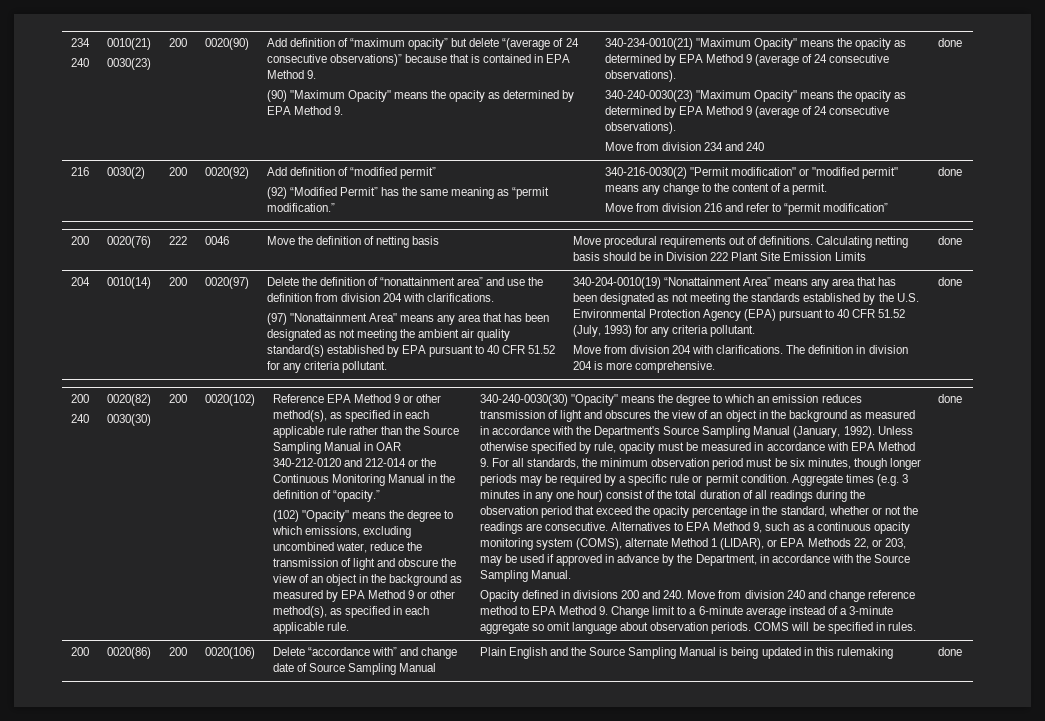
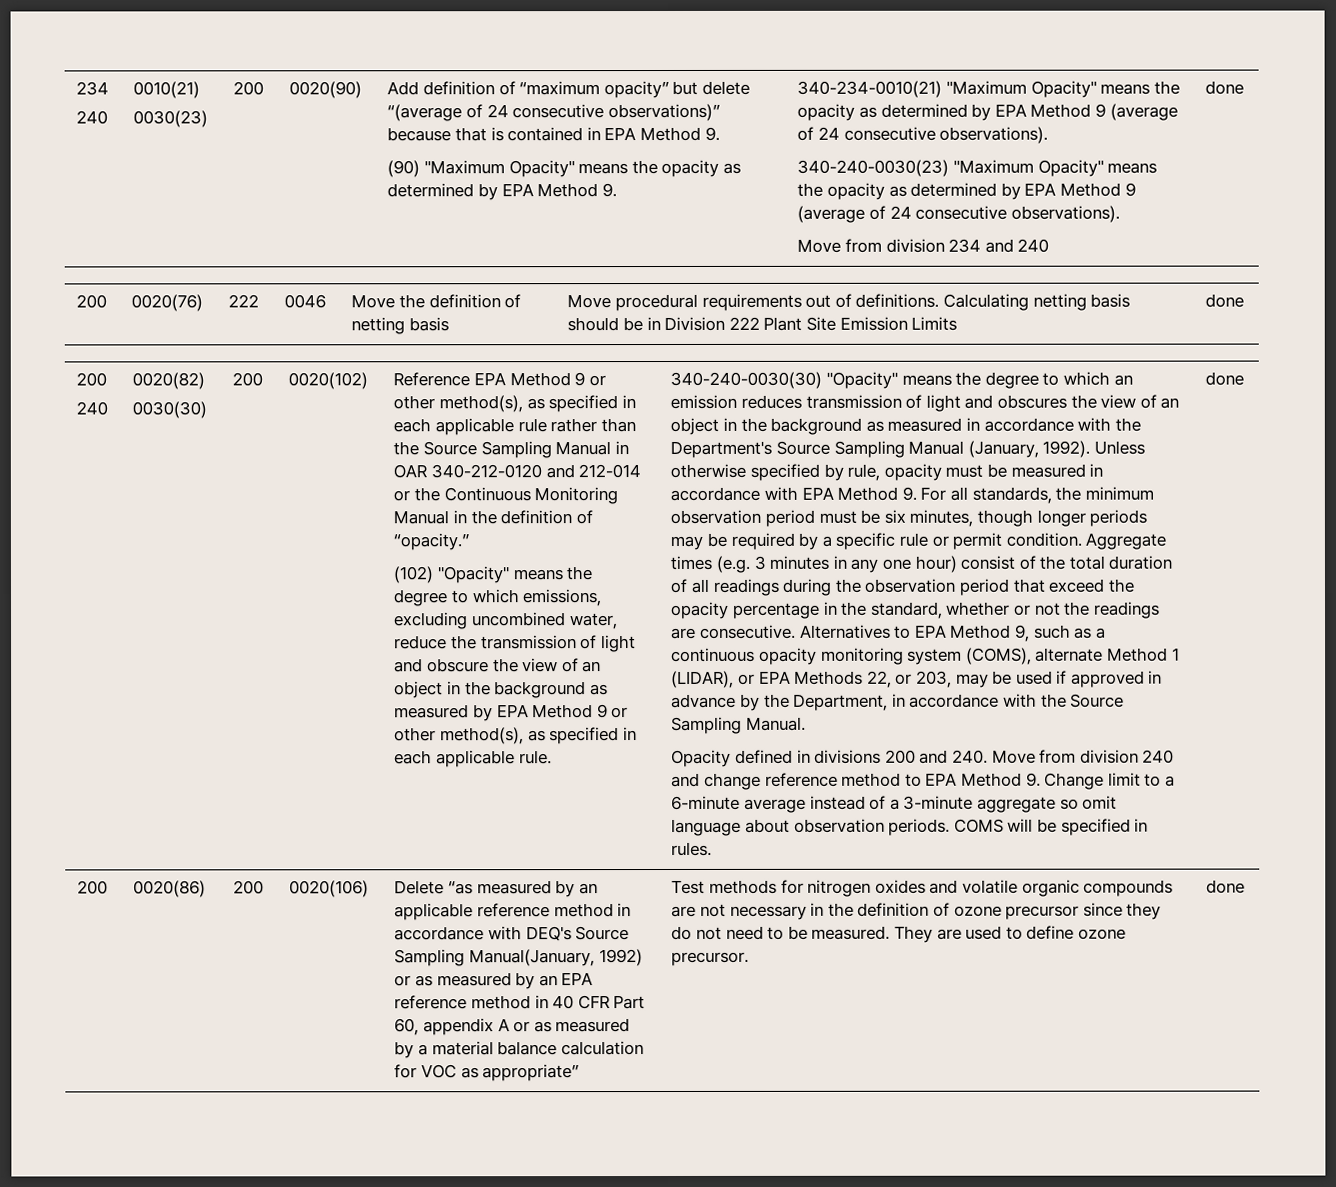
[70,167,89,176] [106,167,145,179] [168,167,187,176] [204,167,249,179] [266,167,437,179] [266,187,550,199] [266,203,335,212] [604,167,899,179] [604,183,828,195] [604,203,889,215] [937,167,962,176] // 216 | 0030(2) | 200 | 0020(92) | Add definition of “modified permit” // (92) “Modified Permit” has the same meaning as “permit modification.” | 340-216-0030(2) "Permit modification" or "modified permit" means any change to the content of a permit. // Move from division 216 and refer to “permit modification” | done -> (1245, 87) none
[70,277,90,286] [106,277,151,289] [168,277,187,286] [204,277,249,289] [266,277,544,286] [266,293,495,302] [266,313,550,325] [266,329,511,341] [266,345,556,357] [266,361,387,373] [572,277,897,289] [572,293,919,305] [572,309,906,321] [572,325,756,337] [572,345,908,354] [572,361,715,373] [937,277,962,286] // 204 | 0010(14) | 200 | 0020(97) | Delete the definition of “nonattainment area” and use the definition from division 204 with clarifications. // (97) "Nonattainment Area" means any area that has been designated as not meeting the ambient air quality standard(s) established by EPA pursuant to 40 CFR 51.52 for any criteria pollutant. | 340-204-0010(19) “Nonattainment Area” means any area that has been designated as not meeting the standards established by the U.S. Environmental Protection Agency (EPA) pursuant to 40 CFR 51.52 (July, 1993) for any criteria pollutant. // Move from division 204 with clarifications. The definition in division 204 is more comprehensive. | done -> (1245, 300) none
[307,647,458,659] [272,663,437,675] [479,647,893,659] “accordance with” and change date of Source Sampling Manual | Plain English and the Source Sampling Manual is being updated in this rulemaking -> [447,880,598,898] [394,903,632,921] [394,926,630,942] [394,949,643,967] [394,972,594,990] [394,995,646,1010] [394,1018,631,1036] [394,1041,644,1059] [394,1064,580,1082] [671,879,1174,897] [671,902,1162,920] [671,925,1126,943] [671,951,750,966] “as measured by an applicable reference method in accordance with DEQ's Source Sampling Manual(January, 1992) or as measured by an EPA reference method in 40 CFR Part 60, appendix A or as measured by a material balance calculation for VOC as appropriate” | Test methods for nitrogen oxides and volatile organic compounds are not necessary in the definition of ozone precursor since they do not need to be measured. They are used to define ozone precursor.

